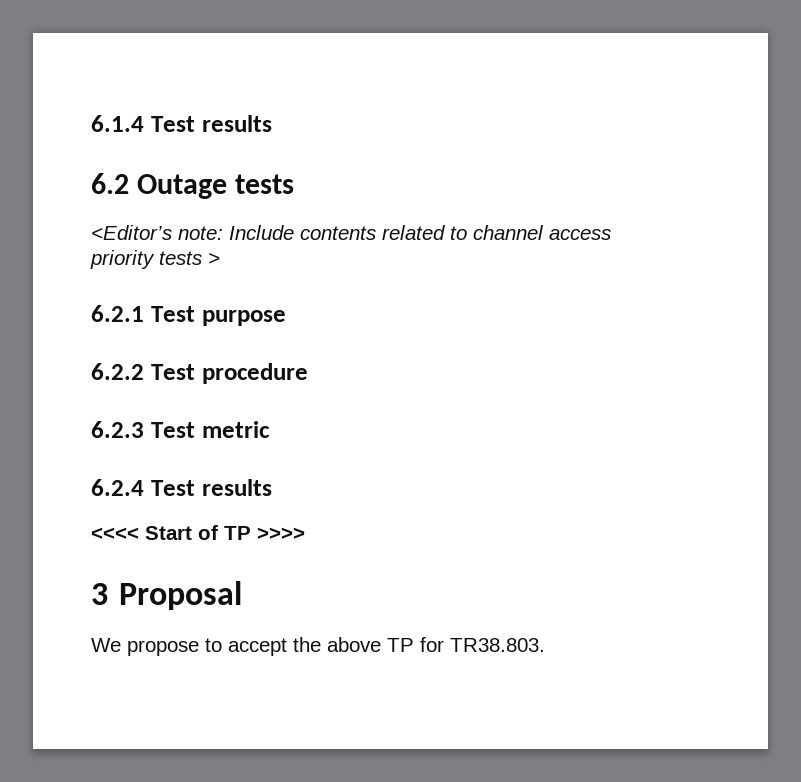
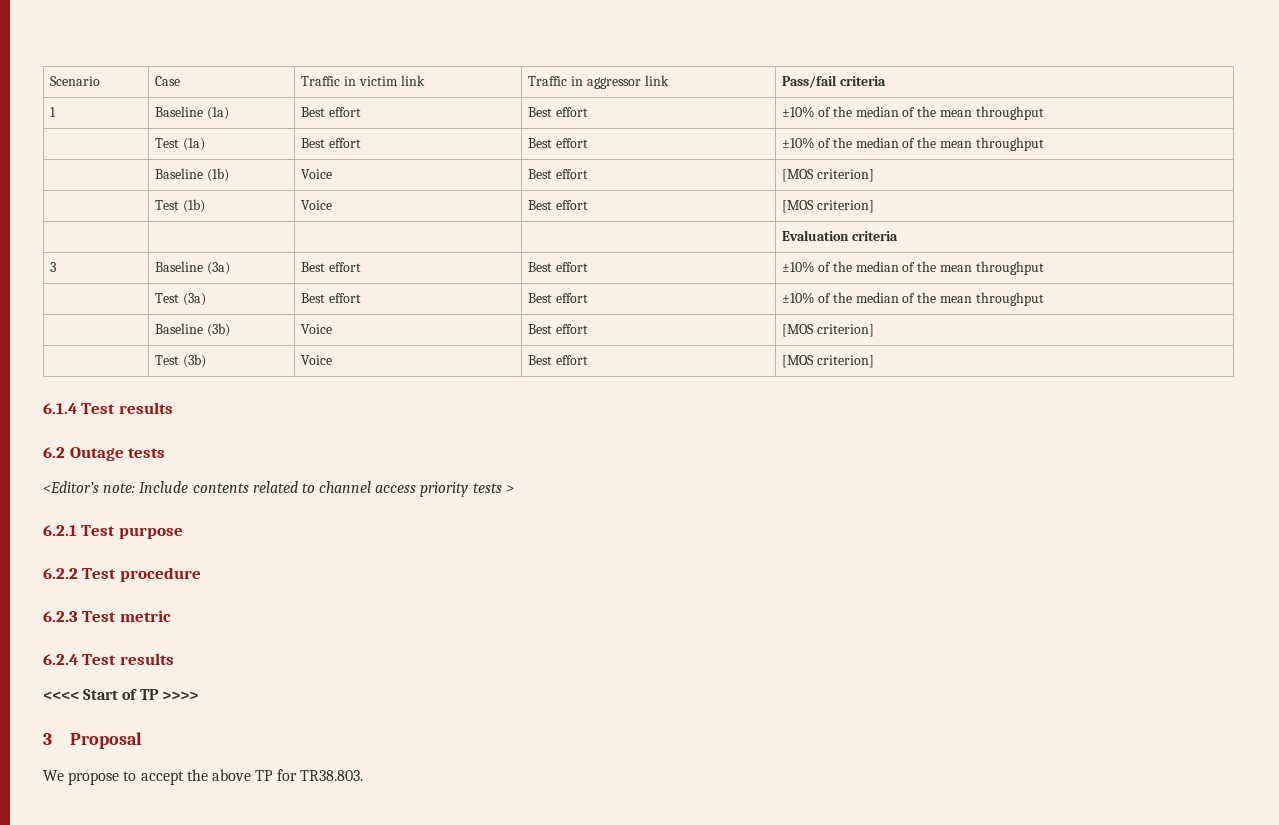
(91, 123) none -> [50,76,101,86] [155,76,181,86] [301,75,425,86] [528,75,669,89] [782,75,887,88] [50,107,57,117] [155,106,230,120] [301,107,362,117] [528,107,589,117] [782,106,1044,120] [155,138,206,151] [301,138,362,148] [528,138,589,148] [782,137,1044,151] [155,168,230,182] [301,169,333,179] [528,169,589,179] [782,169,875,182] [155,199,206,213] [301,200,333,210] [528,200,589,210] [782,200,875,213] [782,230,899,241] [50,262,57,272] [155,261,231,275] [301,262,362,272] [528,262,589,272] [782,261,1044,275] [155,293,207,306] [301,293,362,303] [528,293,589,303] [782,292,1044,306] [155,323,231,337] [301,324,333,334] [528,324,589,334] [782,324,875,337] [155,354,207,368] [301,355,333,365] [528,355,589,365] [782,355,875,368] Scenario | Case | Traffic in victim link | Traffic in aggressor link | Pass/fail criteria // 1 | Baseline (1a) | Best effort | Best effort | ±10% of the median of the mean throughput // | Test (1a) | Best effort | Best effort | ±10% of the median of the mean throughput // | Baseline (1b) | Voice | Best effort | [MOS criterion] // | Test (1b) | Voice | Best effort | [MOS criterion] // | | | | Evaluation criteria // 3 | Baseline (3a) | Best effort | Best effort | ±10% of the median of the mean throughput // | Test (3a) | Best effort | Best effort | ±10% of the median of the mean throughput // | Baseline (3b) | Voice | Best effort | [MOS criterion] // | Test (3b) | Voice | Best effort | [MOS criterion] //

